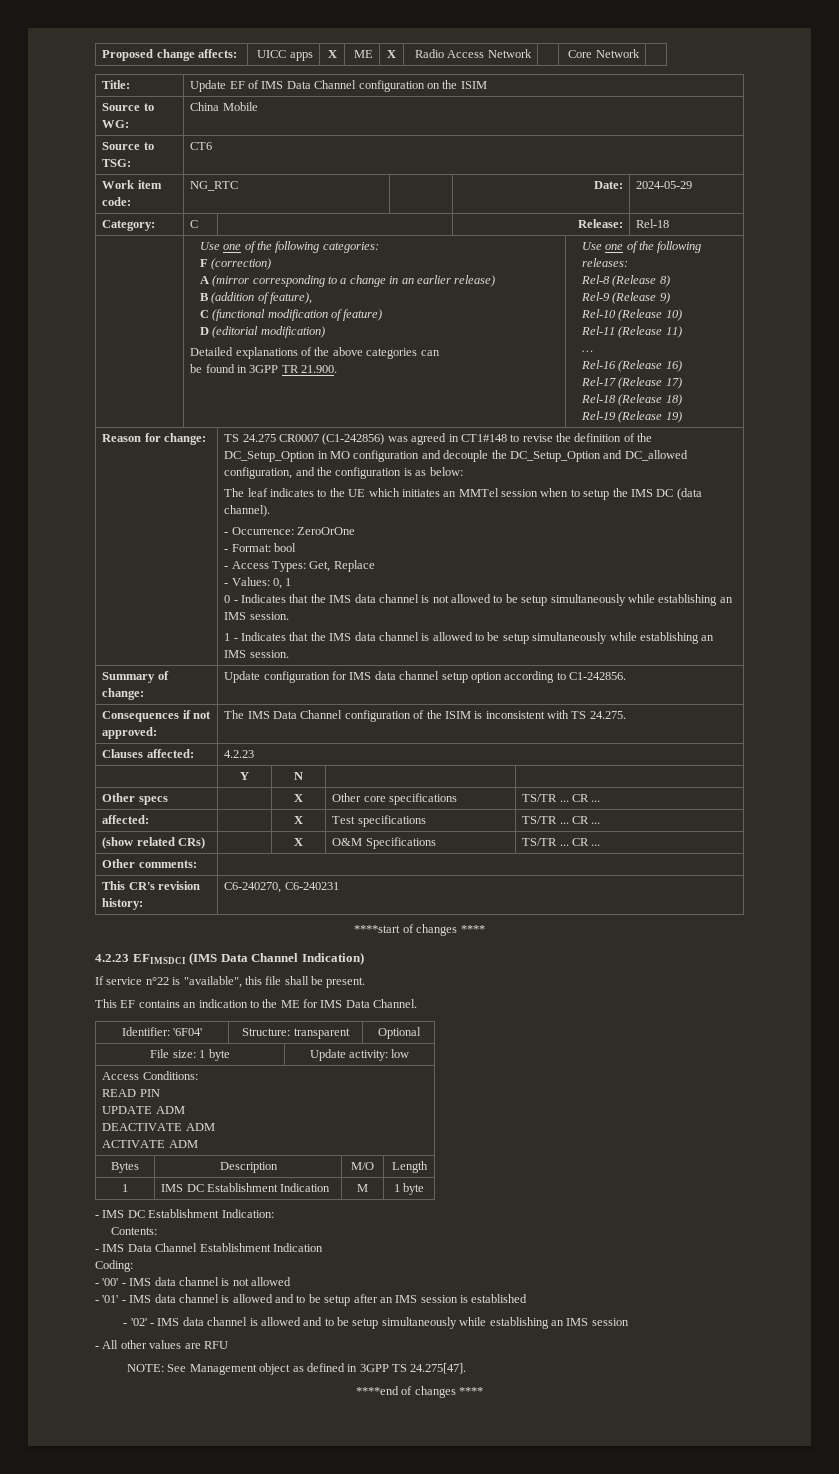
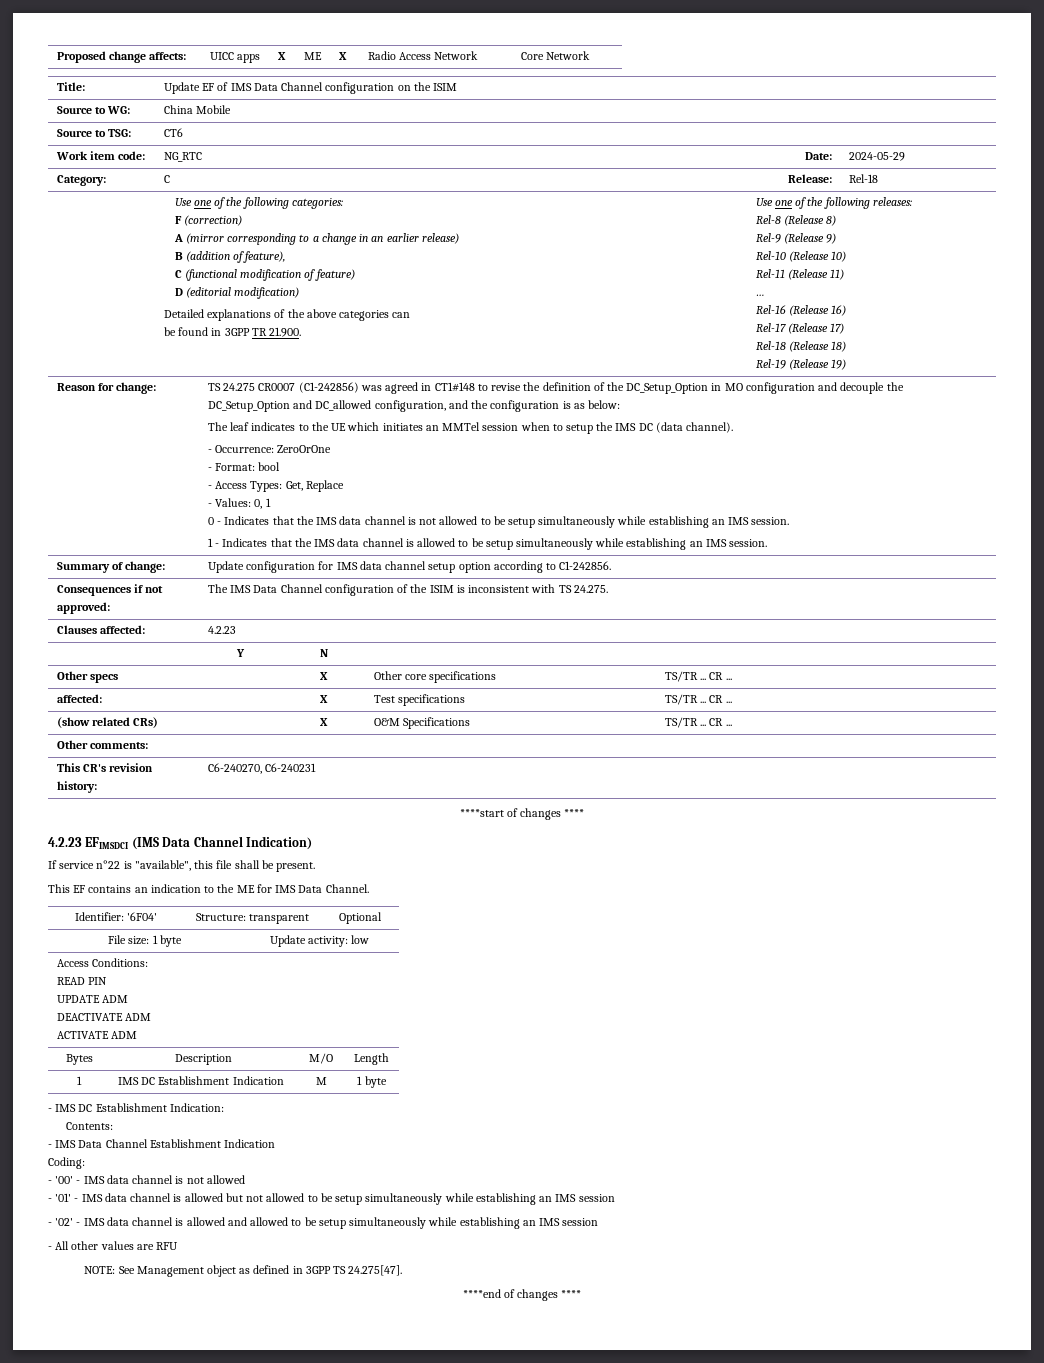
[275,1294,528,1306] and to be setup after an IMS session is established -> [225,1193,615,1205] but not allowed to be setup simultaneously while establishing an IMS session
(323, 1321) none -> [250,1217,289,1226] allowed

